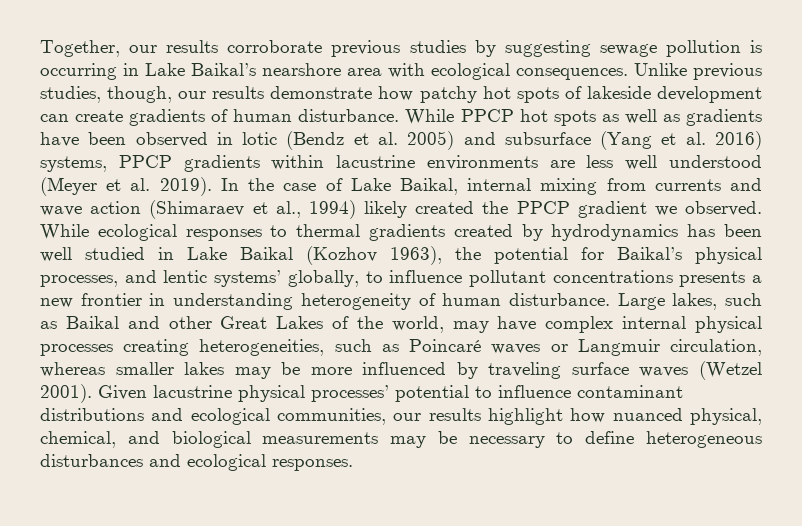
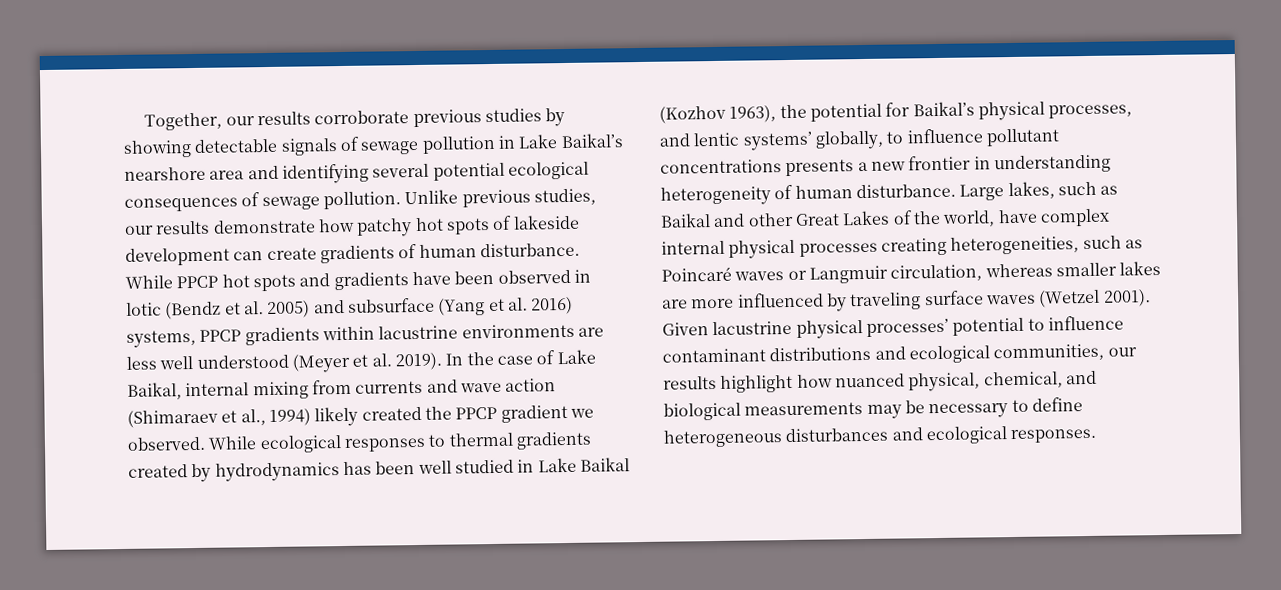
[504,40,763,57] [40,63,117,80] suggesting sewage pollution is occurring -> [123,135,496,158] showing detectable signals of sewage pollution
[388,63,628,80] with ecological consequences. -> [247,161,589,184] [124,191,401,212] and identifying several potential ecological consequences of sewage pollution.
[107,86,173,103] though, -> (596, 197) none
[601,109,680,124] as well as -> [299,273,331,287] and
[452,321,489,333] may -> (996, 218) none
[234,362,301,379] may be -> [662,299,688,309] are

